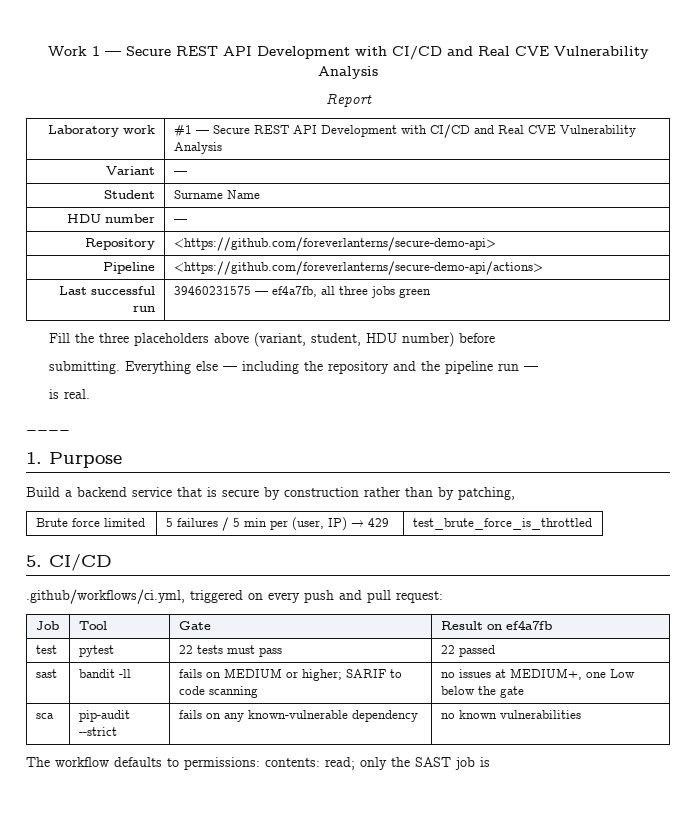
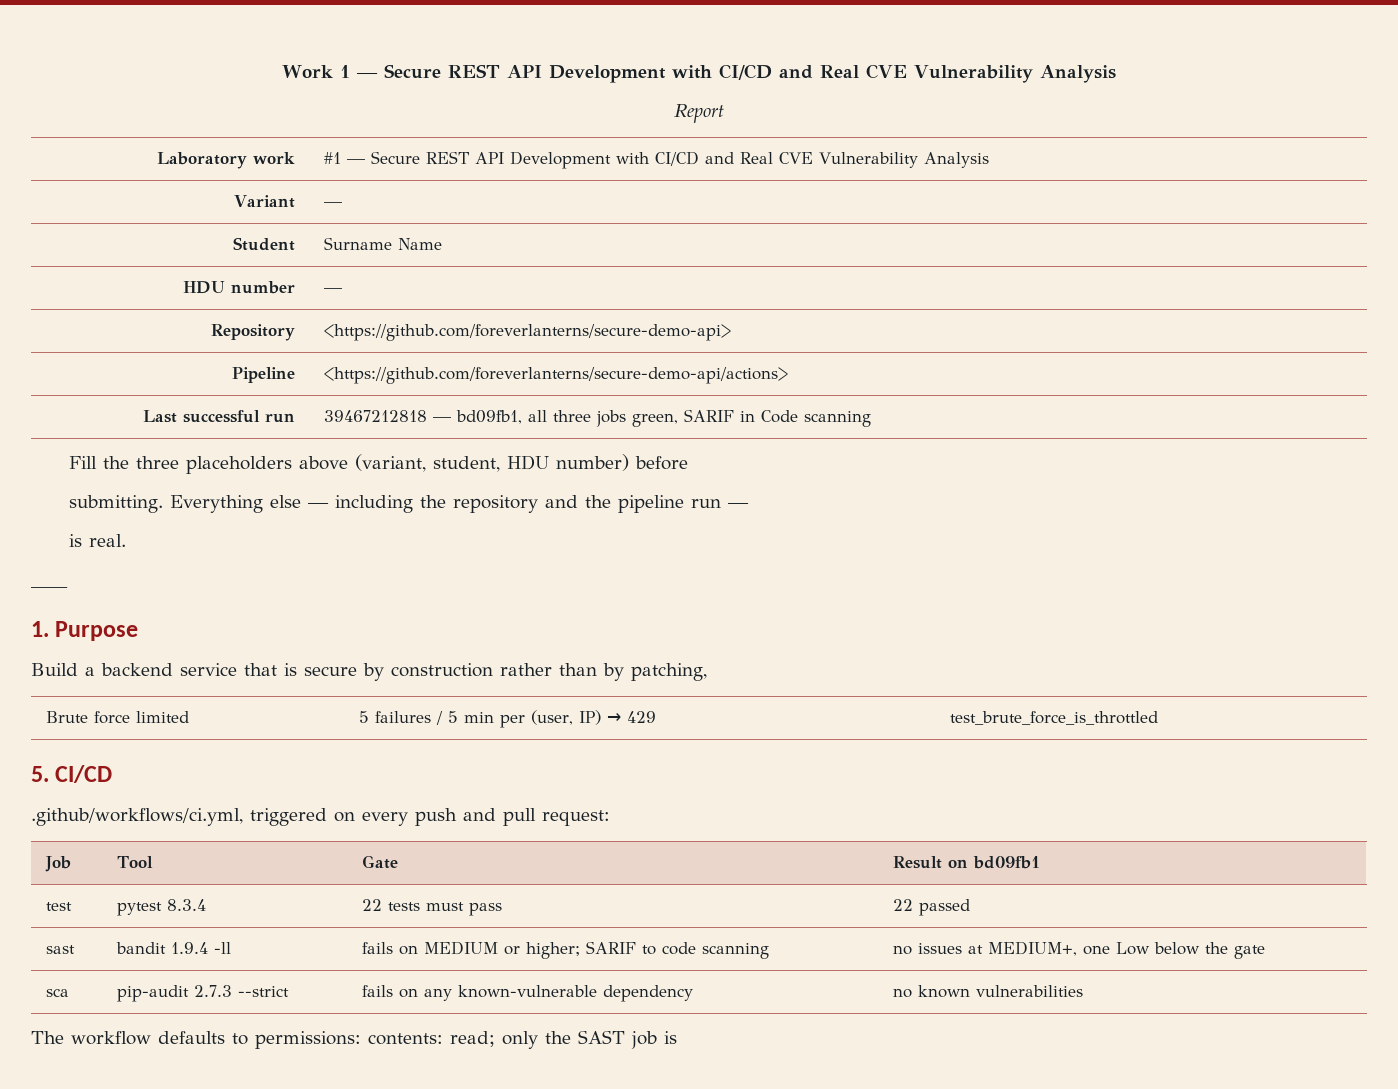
[173,286,431,298] 39460231575 — ef4a7fb, all three jobs green -> [324,409,872,427] 39467212818 — bd09fb1, all three jobs green, SARIF in Code scanning
[505,620,552,630] ef4a7fb -> [973,856,1041,869] bd09fb1
(114, 651) none -> [167,899,207,911] 8.3.4
(115, 673) none -> [171,942,209,954] 1.9.4
(130, 716) none -> [194,985,233,997] 2.7.3

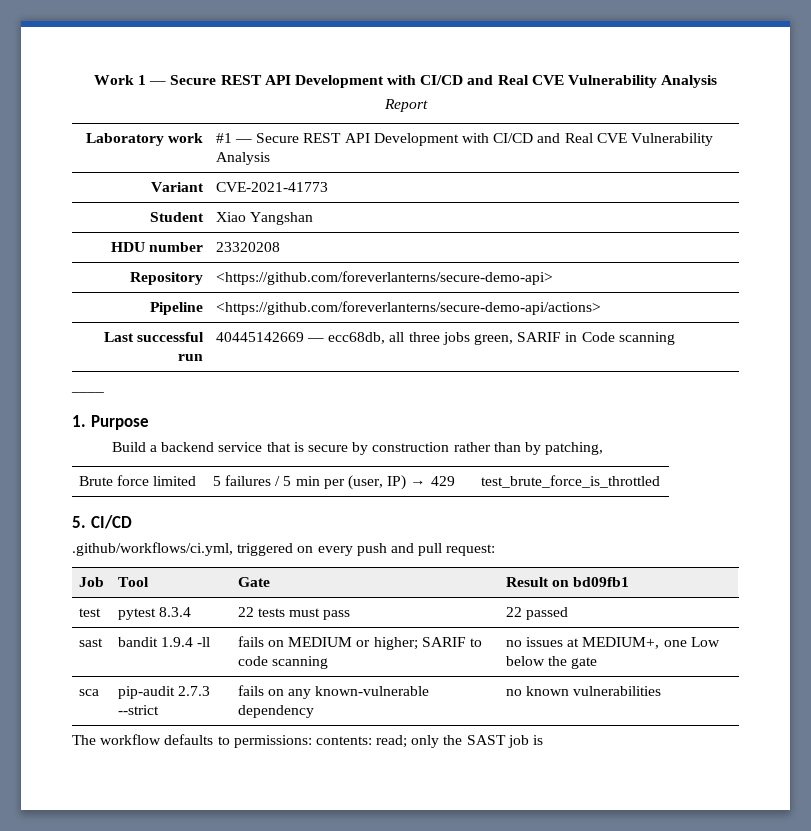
[324,202,343,207] — -> [215,182,328,192] CVE-2021-41773
[324,237,443,250] Surname Name -> [215,212,314,225] Xiao Yangshan
[324,288,343,293] — -> [215,242,280,252] 23320208
[324,410,523,424] 39467212818 — bd09fb1, -> [215,332,386,344] 40445142669 — ecc68db,
[68,454,688,474] [68,495,749,513] [68,534,126,547] // Fill the three placeholders above (variant, student, HDU number) before // submitting. Everything else — including the repository and the pipeline run — // is real. -> (675, 338) none

